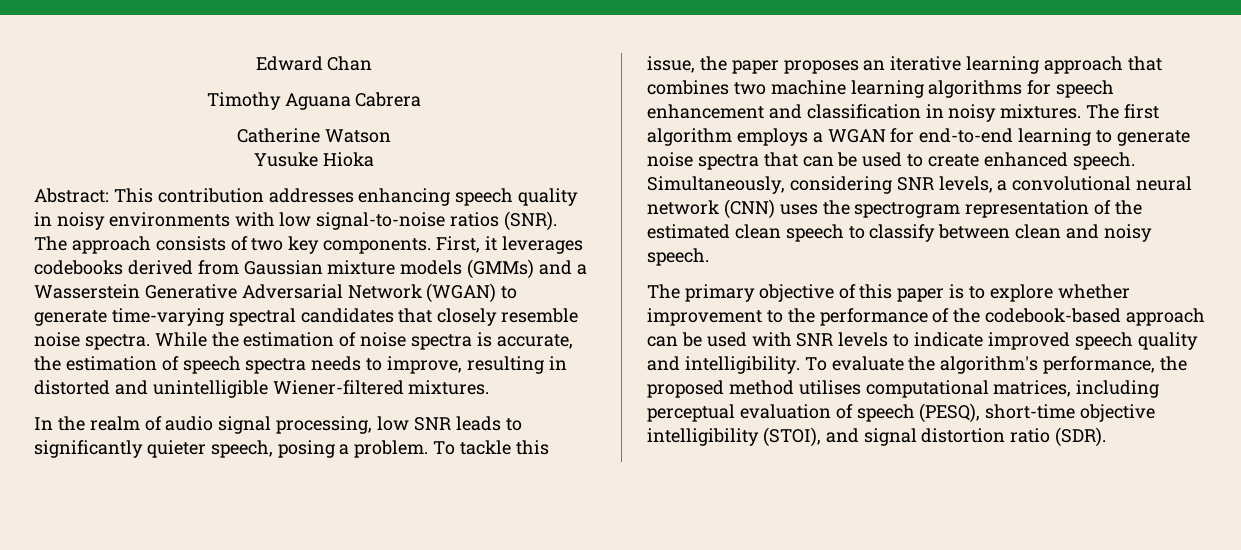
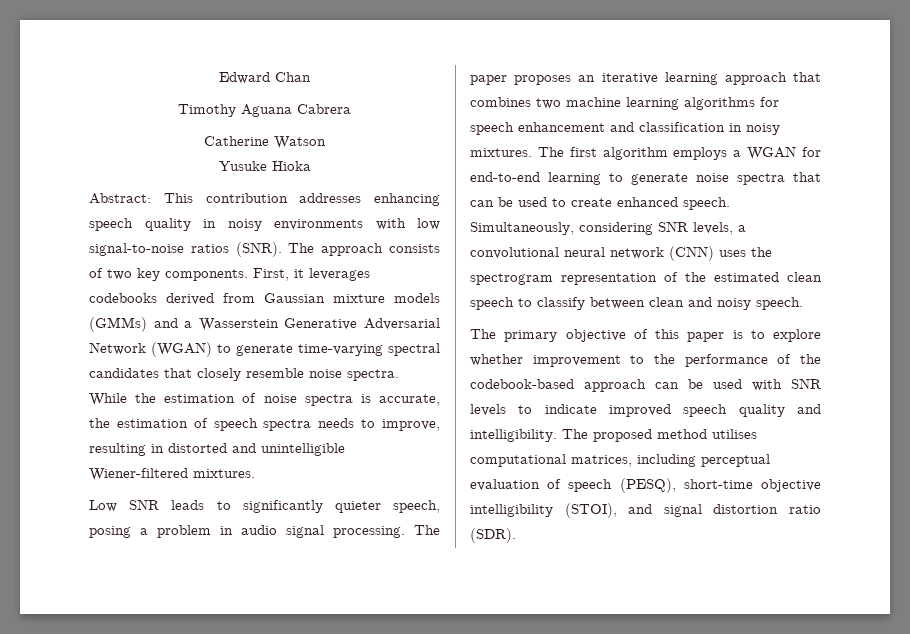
[34,416,410,434] In the realm of audio signal processing, low -> [89,500,117,512] Low
[354,440,549,458] [647,56,727,73] problem. To tackle this issue, the -> [157,525,440,538] problem in audio signal processing. The
[804,356,1188,374] To evaluate the algorithm's performance, the -> [562,429,588,439] The

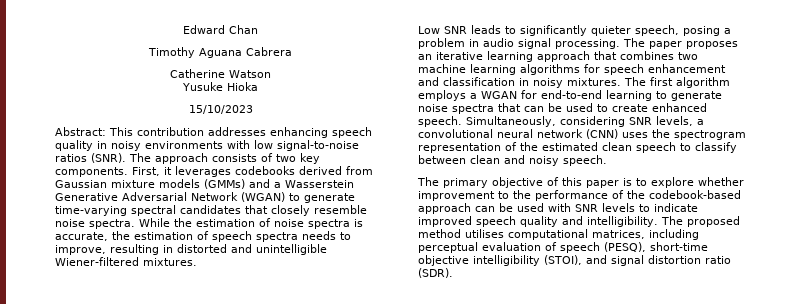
(311, 166) none -> [188,105,253,114] // 15/10/2023

